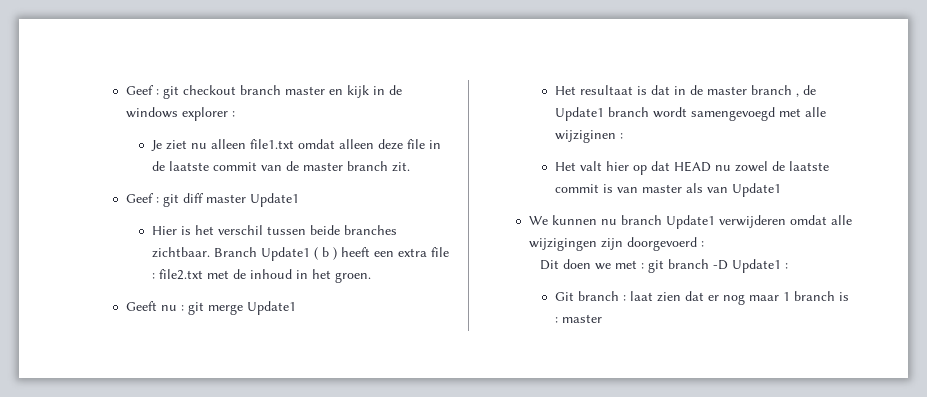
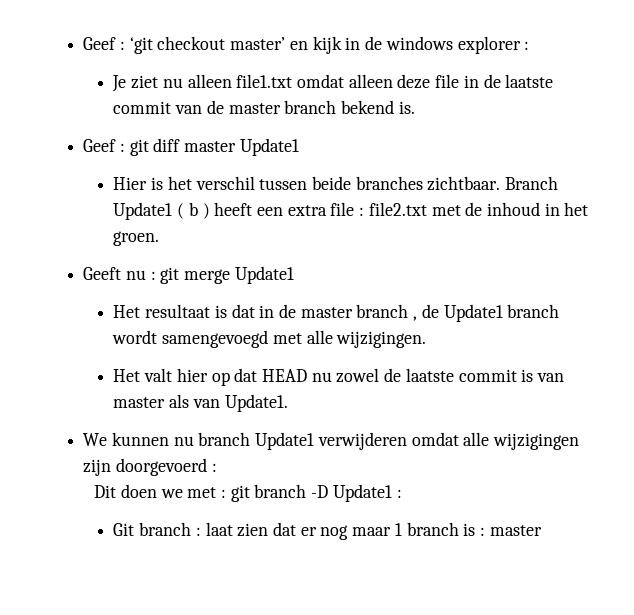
[125,85,325,99] Geef : git checkout branch master -> [83,36,286,54] Geef : ‘git checkout master’
[391,162,410,172] zit. -> [340,100,415,114] bekend is.
[554,130,623,143] wijziginen : -> [336,331,427,348] wijzigingen.
[731,183,781,197] Update1 -> [224,394,288,412] Update1.

